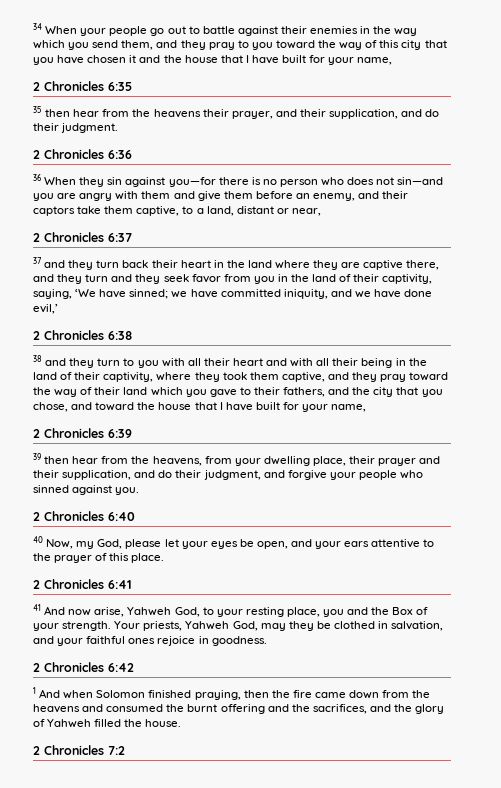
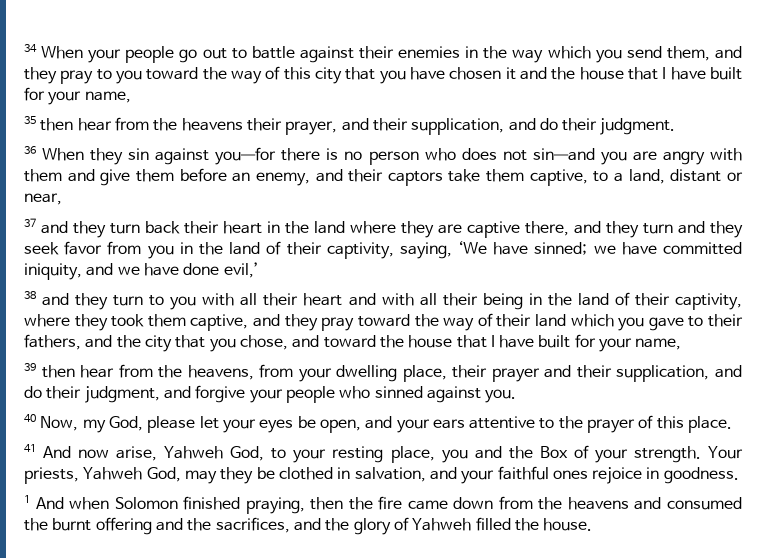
[33,81,132,91] // 2 Chronicles 6:35 -> (131, 97) none
[33,149,132,159] // 2 Chronicles 6:36 -> (676, 126) none
[33,232,132,242] // 2 Chronicles 6:37 -> (62, 199) none
[33,330,132,340] // 2 Chronicles 6:38 -> (259, 270) none
[33,428,132,438] // 2 Chronicles 6:39 -> (682, 344) none
[33,511,135,521] // 2 Chronicles 6:40 -> (517, 396) none
[33,579,132,589] // 2 Chronicles 6:41 -> (733, 424) none
[33,662,134,672] // 2 Chronicles 6:42 -> (739, 475) none
[33,745,125,755] // 2 Chronicles 7:2 -> (593, 524) none

